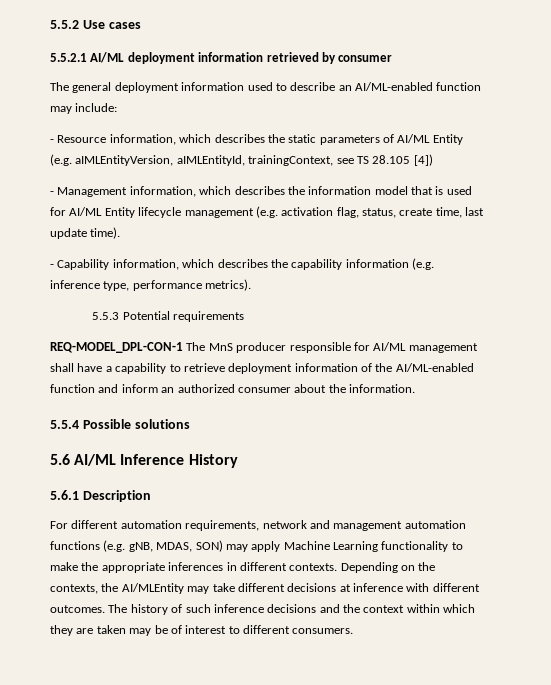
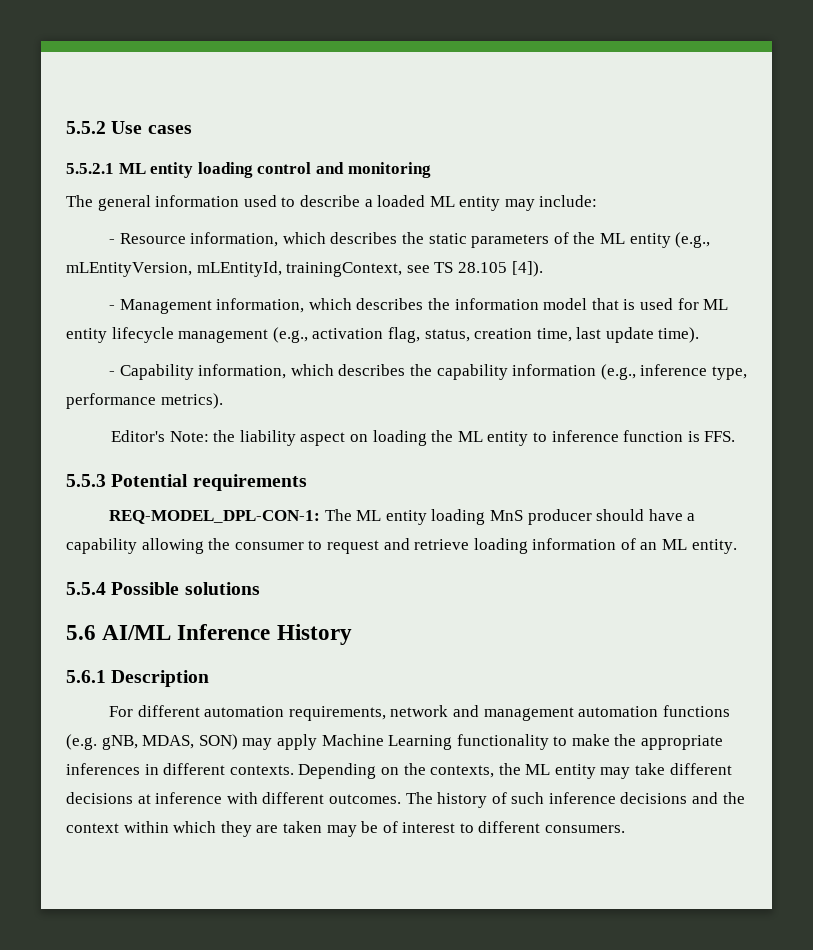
[90,52,393,64] AI/ML deployment information retrieved by consumer -> [118,162,431,178] ML entity loading control and monitoring
[114,82,179,93] deployment -> (151, 203) none
[338,82,482,91] an AI/ML-enabled function -> [364,195,501,211] a loaded ML entity
[397,134,463,145] [50,154,245,166] AI/ML Entity (e.g. aIMLEntityVersion, aIMLEntityId, -> [573,232,711,248] [66,261,282,277] the ML entity (e.g., mLEntityVersion, mLEntityId,
[413,154,433,166] [4]) -> [511,261,543,277] [4]).
[69,207,135,218] AI/ML Entity -> [703,299,729,310] [66,328,107,343] ML entity
[255,206,278,218] (e.g. -> [272,327,308,343] (e.g.,
[399,208,433,216] create -> [474,328,533,339] creation
[412,258,434,270] (e.g. -> [600,364,636,380] (e.g.,
[92,311,245,322] [50,342,478,353] [50,363,474,374] [50,384,415,393] 5.5.3 Potential requirements // REQ-MODEL_DPL-CON-1 The MnS producer responsible for AI/ML management shall have a capability to retrieve deployment information of the AI/ML-enabled function and inform an authorized consumer about the information. -> [111,430,736,446] [66,474,307,491] [109,509,696,525] [66,538,737,554] Editor's Note: the liability aspect on loading the ML entity to inference function is FFS. // 5.5.3 Potential requirements // REQ-MODEL_DPL-CON-1: The ML entity loading MnS producer should have a capability allowing the consumer to request and retrieve loading information of an ML entity.
[121,583,184,594] AI/MLEntity -> [525,764,596,779] ML entity

